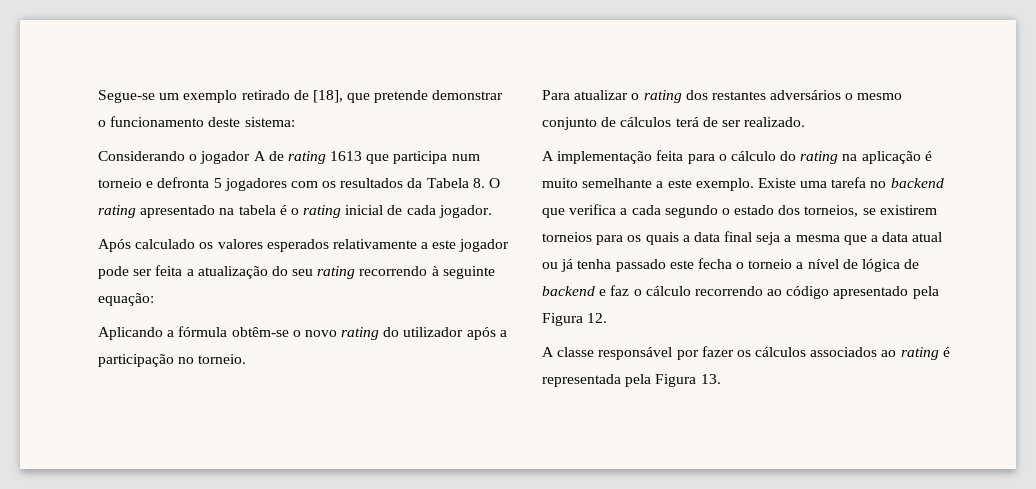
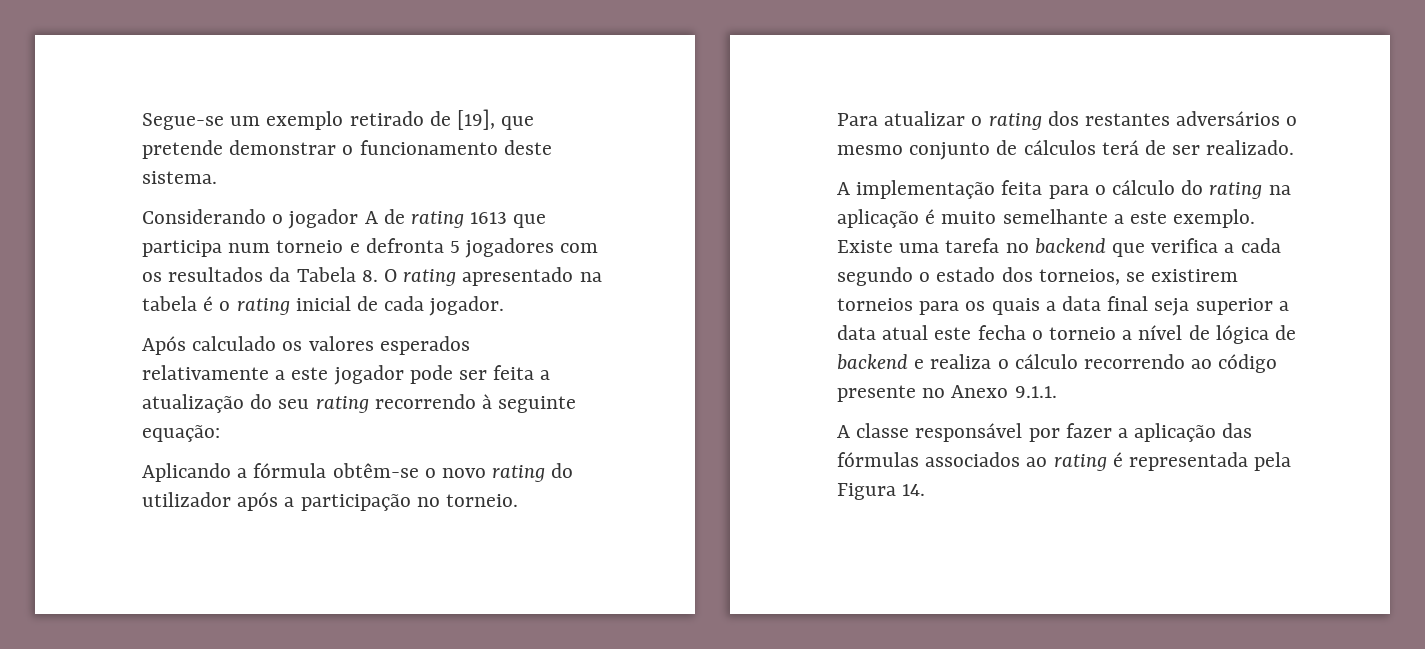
[312,90,343,103] [18], -> [457,109,496,130] [19],
[244,117,295,127] sistema: -> [142,171,217,184] sistema.
[784,232,943,245] [542,259,666,272] a mesma que a data atual ou já tenha passado -> [1195,298,1289,315] [837,325,929,340] superior a data atual
[610,285,630,296] faz -> [930,354,992,369] realiza
[833,286,939,299] [542,313,608,326] apresentado pela Figura 12. -> [837,385,1057,402] presente no Anexo 9.1.1.
[736,347,807,357] os cálculos -> [1118,423,1253,442] [837,452,919,467] a aplicação das fórmulas
[700,374,721,384] 13. -> [902,484,926,496] 14.

